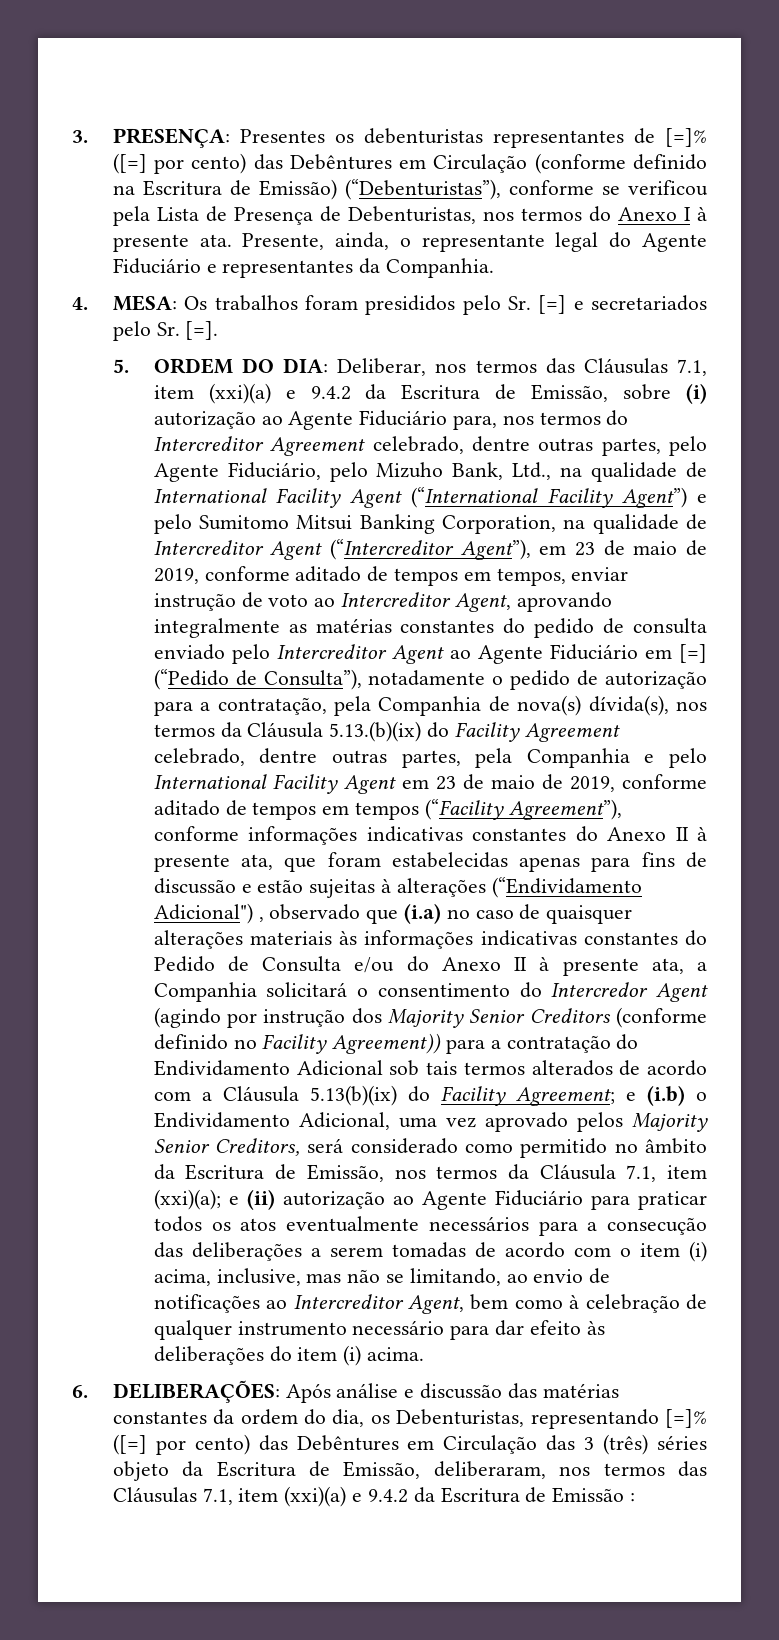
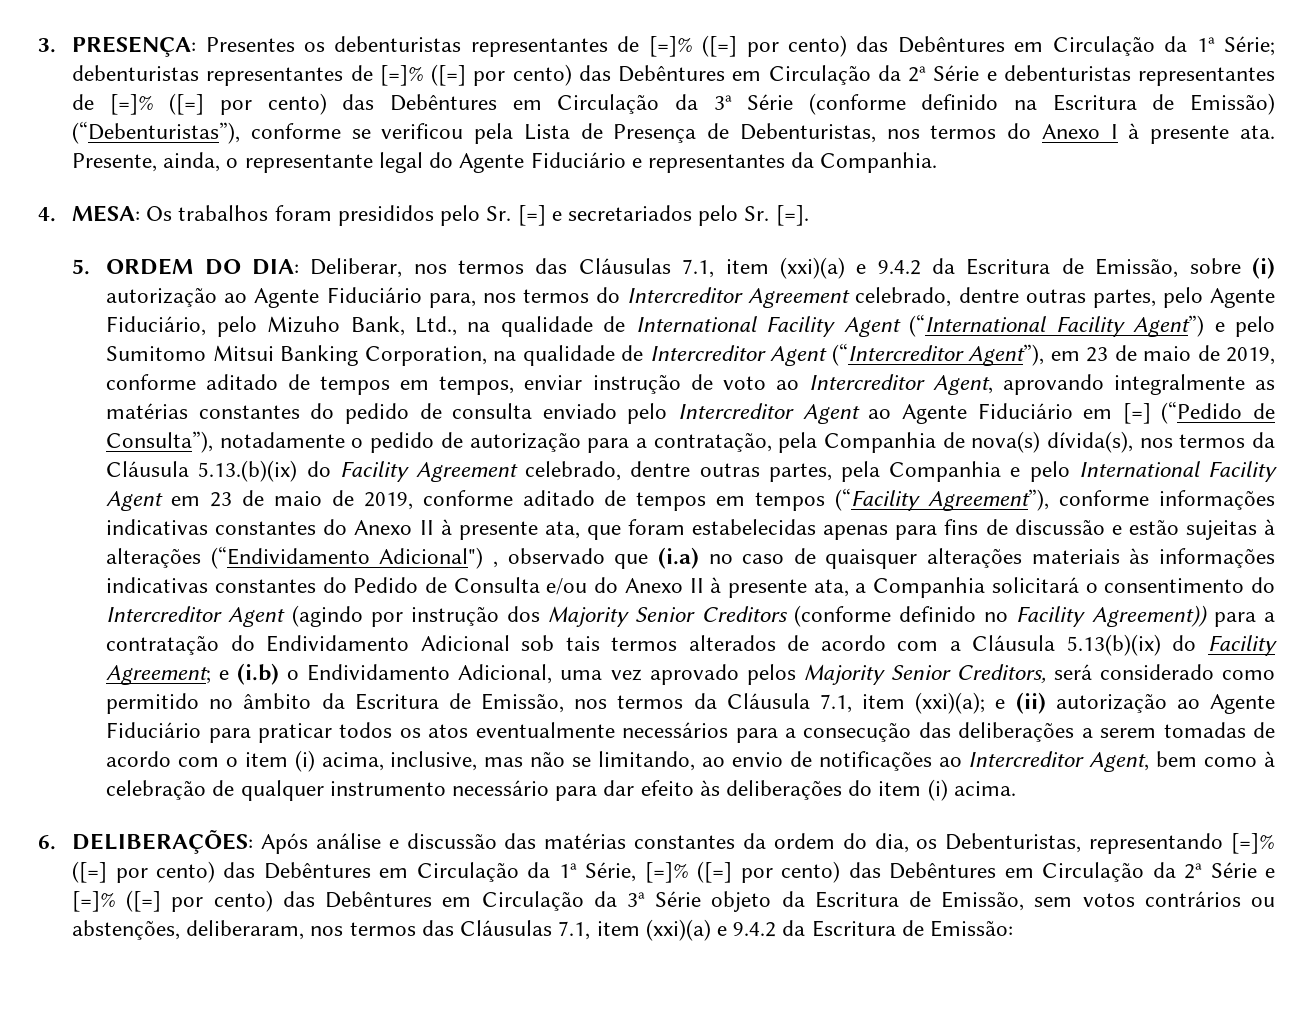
(528, 163) none -> [1164,36,1275,56] [72,64,1275,86] [72,93,794,115] da 1ª Série; debenturistas representantes de [=]% ([=] por cento) das Debêntures em Circulação da 2ª Série e debenturistas representantes de [=]% ([=] por cento) das Debêntures em Circulação da 3ª Série
[551,982,649,997] Intercredor -> [106,606,223,622] Intercreditor
[546,1434,708,1455] das 3 (três) séries -> [527,861,1275,883] [72,890,702,912] da 1ª Série, [=]% ([=] por cento) das Debêntures em Circulação da 2ª Série e [=]% ([=] por cento) das Debêntures em Circulação da 3ª Série
(421, 1470) none -> [1034,891,1275,907] [72,920,181,940] sem votos contrários ou abstenções,
[552,1487,635,1503] Emissão : -> [930,920,1014,937] Emissão:

